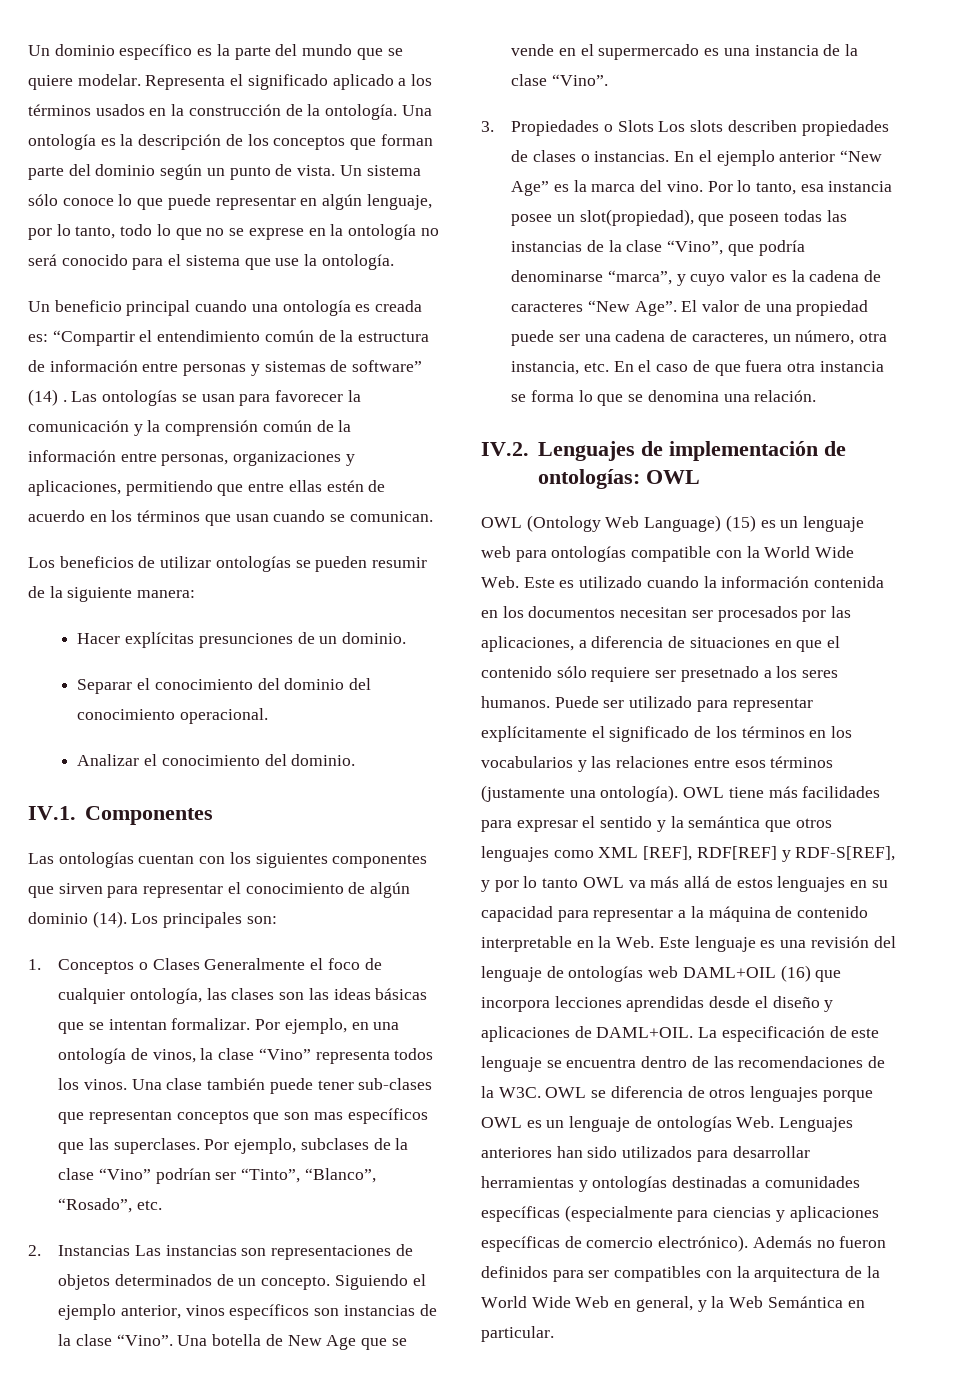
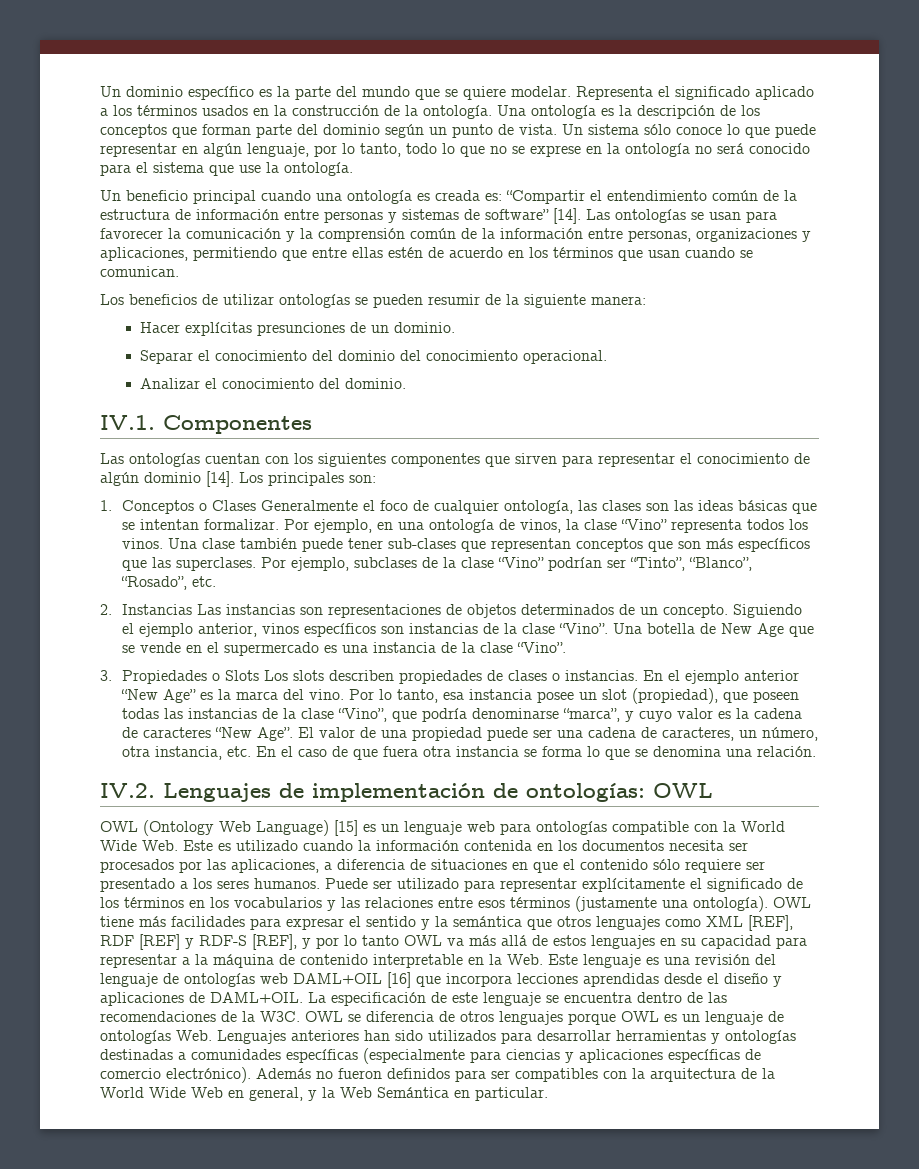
[28,389,67,406] (14) . -> [553,208,581,224] [14].
[92,911,127,928] (14). -> [206,471,234,487] [14].
[313,1112,343,1120] mas -> [706,538,734,549] más
[579,209,694,226] slot(propiedad), -> [602,688,719,704] slot (propiedad),
[725,515,756,532] (15) -> [334,820,358,836] [15]
[620,607,688,618] necesitan -> [669,840,724,851] necesita
[680,666,759,682] presetnado -> [100,878,175,892] presentado
[696,846,896,862] RDF[REF] y RDF-S[REF], -> [100,934,297,950] RDF [REF] y RDF-S [REF],
[780,965,811,982] (16) -> [387,972,411,988] [16]

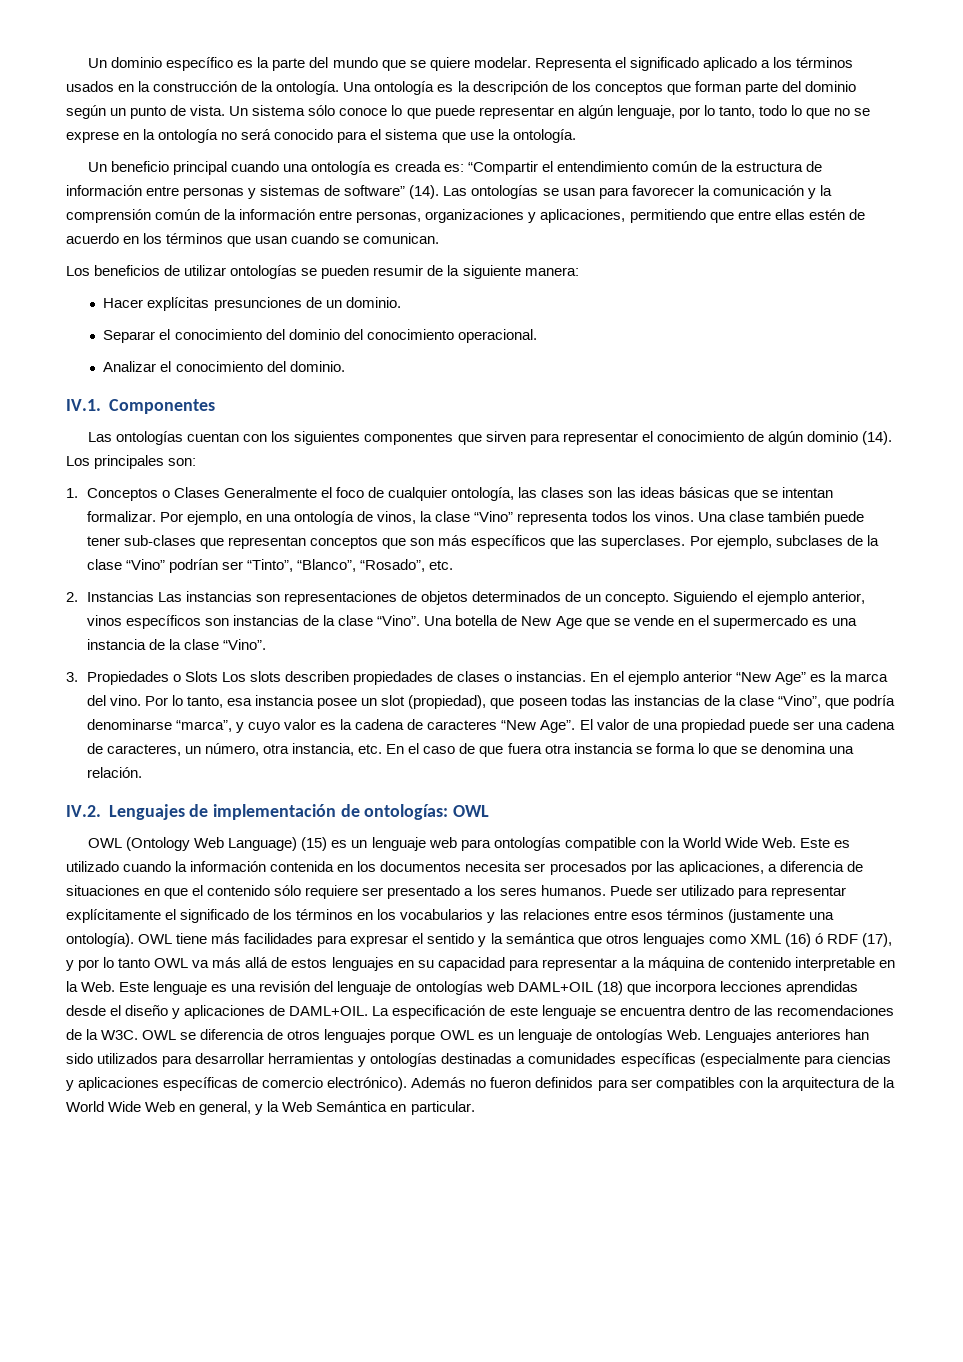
[553,208,581,224] [14]. -> [409,185,440,199] (14).
[206,471,234,487] [14]. -> [861,431,892,445] (14).
[334,820,358,836] [15] -> [301,837,328,851] (15)
[748,915,793,931] [100,934,297,950] [REF], RDF [REF] y RDF-S [REF], -> [784,933,892,947] (16) ó RDF (17),
[387,972,411,988] [16] -> [596,981,623,995] (18)

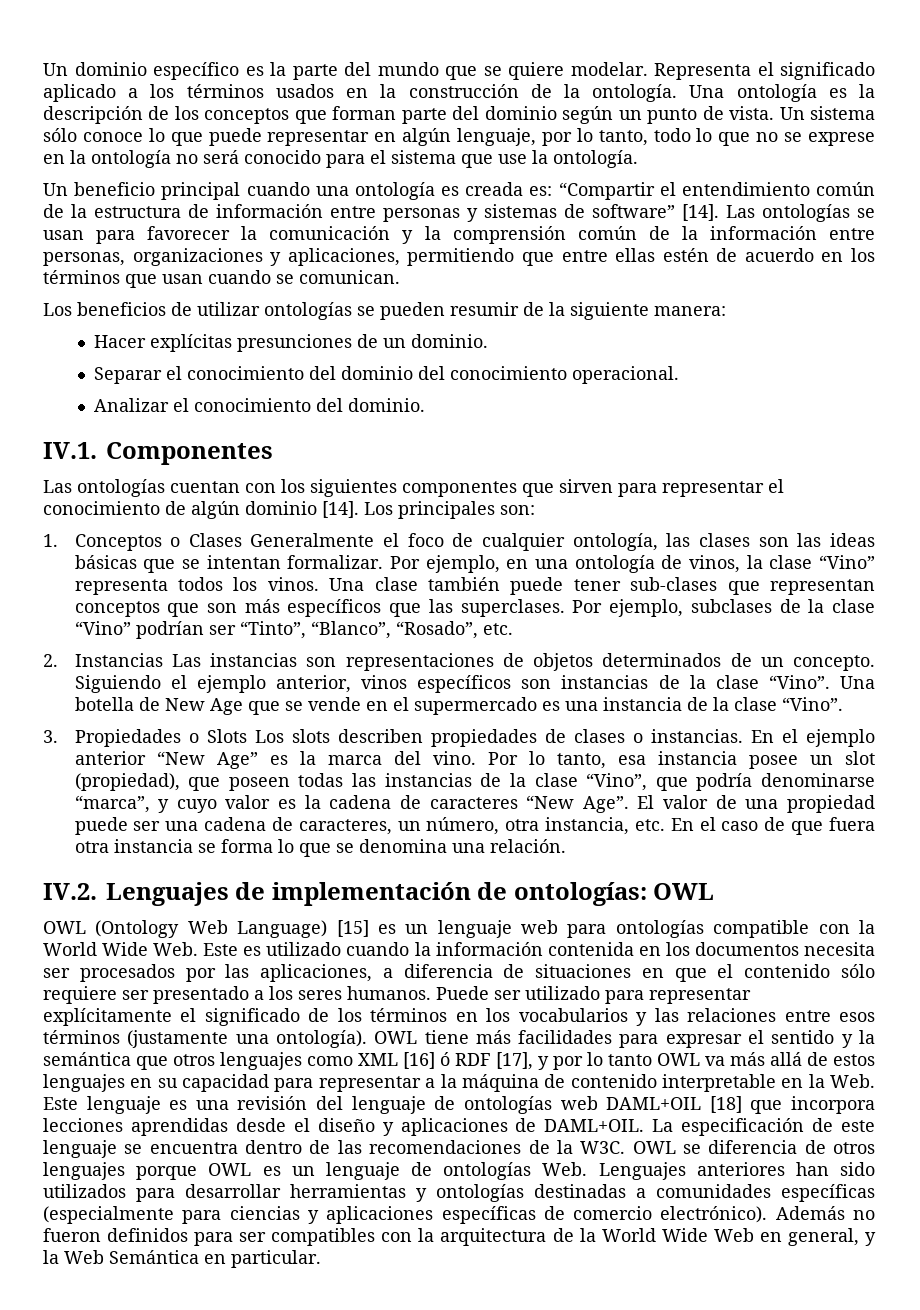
[409,185,440,199] (14). -> [682,204,719,221] [14].
[861,431,892,445] (14). -> [322,501,359,518] [14].
[301,837,328,851] (15) -> [336,920,369,937] [15]
[784,933,811,947] (16) -> [403,1052,435,1069] [16]
[861,933,892,947] (17), -> [496,1052,533,1070] [17],
[596,981,623,995] (18) -> [709,1096,742,1113] [18]

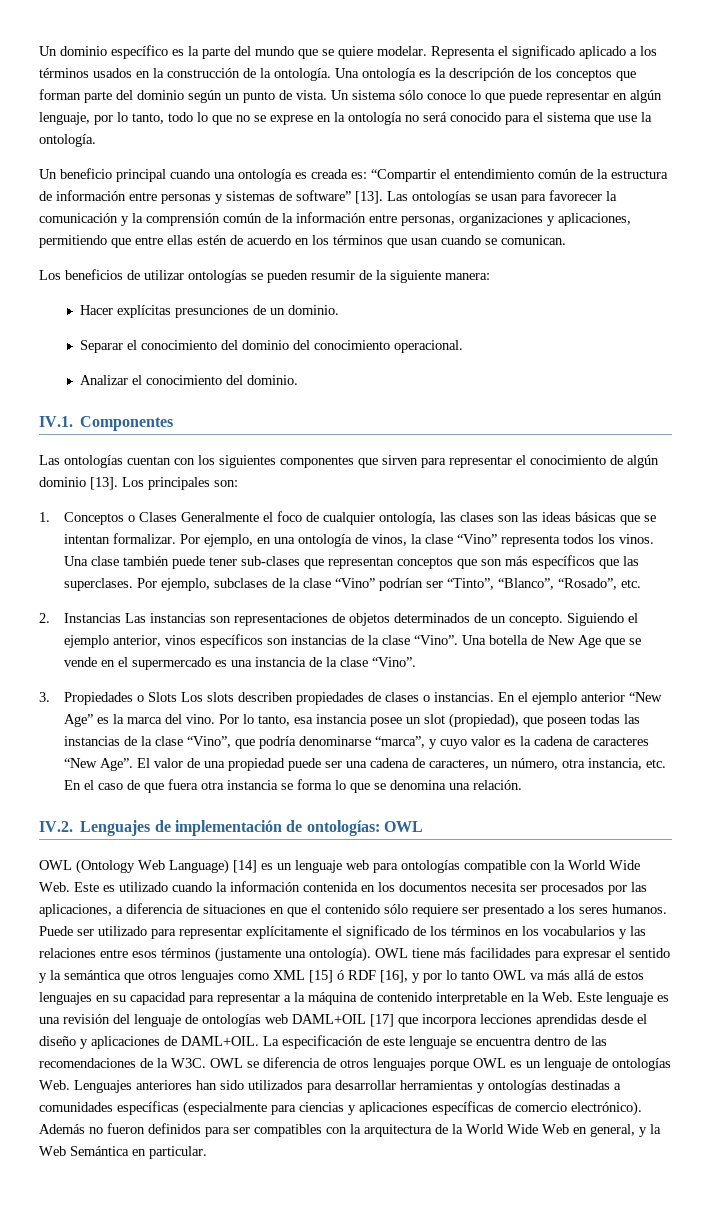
[682,204,719,221] [14]. -> [355,191,383,204] [13].
[322,501,359,518] [14]. -> [90,477,118,490] [13].
[336,920,369,937] [15] -> [233,860,257,873] [14]
[403,1052,435,1069] [16] -> [309,970,333,983] [15]
[496,1052,533,1070] [17], -> [380,970,408,983] [16],
[709,1096,742,1113] [18] -> [370,1014,394,1027] [17]

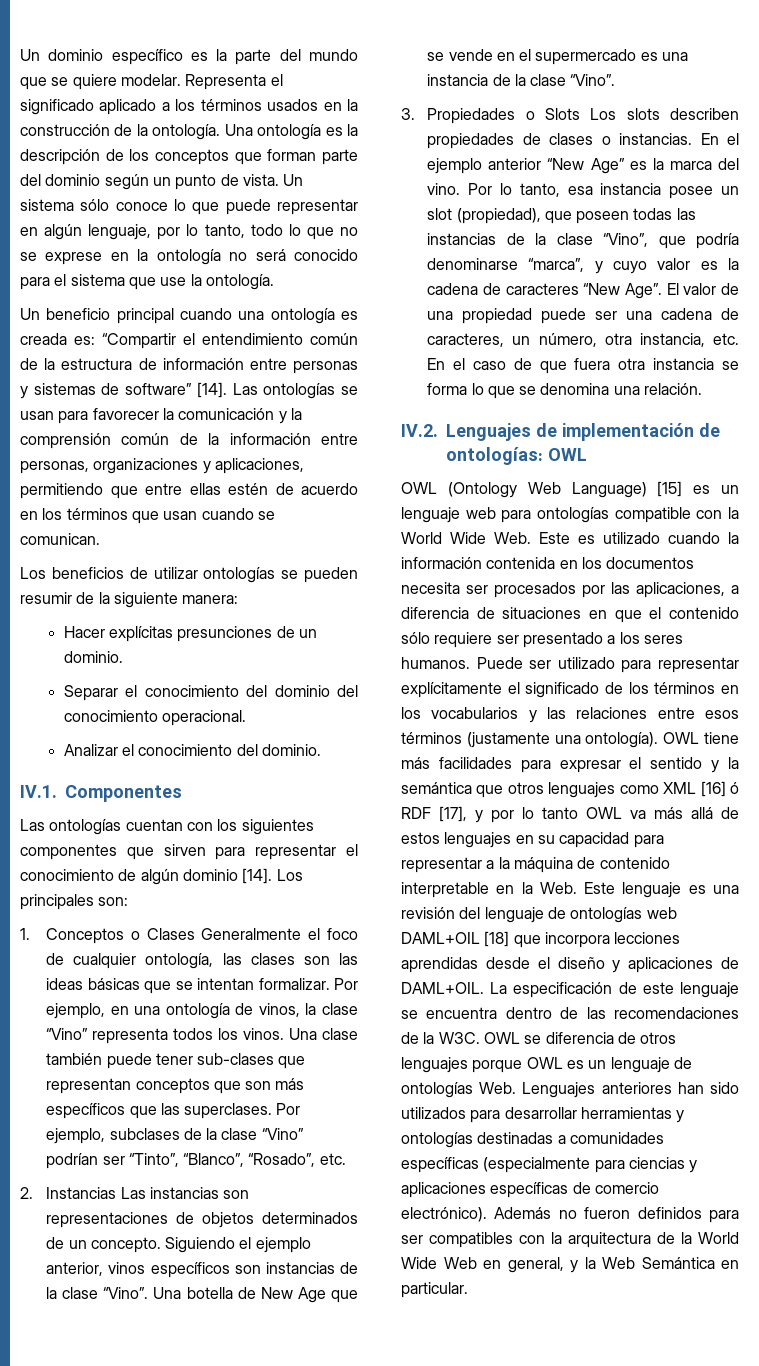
[355,191,383,204] [13]. -> [196,382,227,398] [14].
[90,477,118,490] [13]. -> [242,868,273,884] [14].
[233,860,257,873] [14] -> [657,481,683,497] [15]
[309,970,333,983] [15] -> [700,781,726,797] [16]
[380,970,408,983] [16], -> [439,806,467,822] [17],
[370,1014,394,1027] [17] -> [484,931,510,947] [18]

